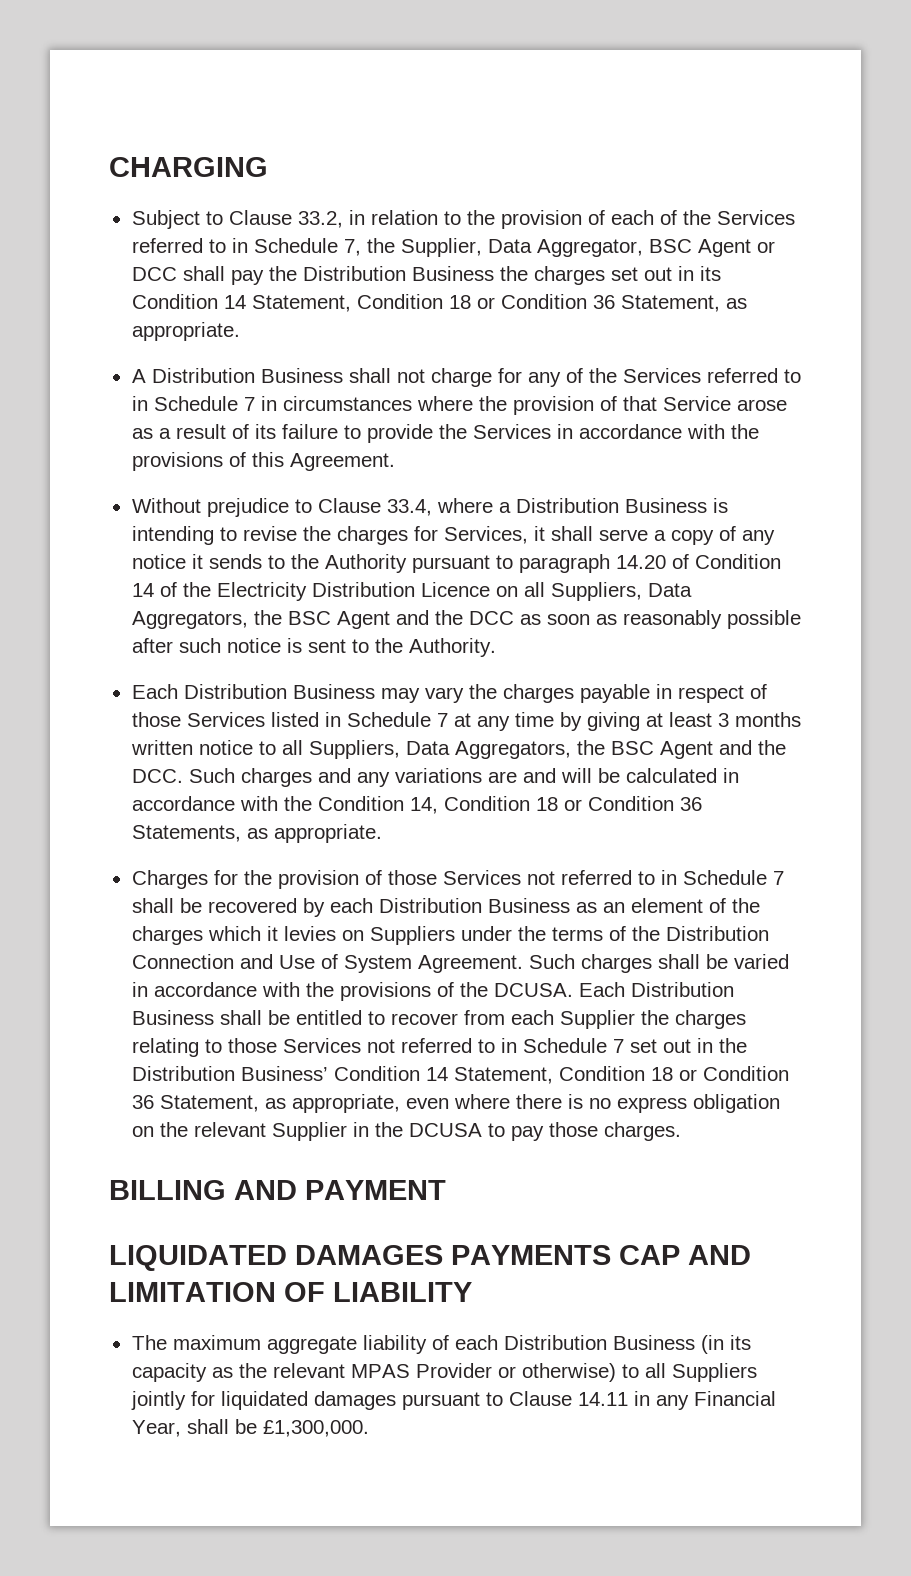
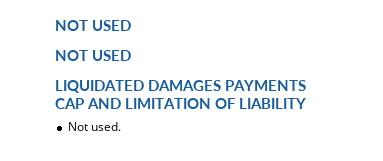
[109,157,268,177] [131,210,795,229] [131,238,775,257] [131,266,721,285] [131,294,747,312] [131,322,240,341] [131,368,801,387] [131,396,787,415] [131,424,759,443] [131,452,395,471] [131,498,728,517] [131,526,775,545] [131,554,781,573] [131,582,692,601] [131,610,801,629] [131,638,496,657] [131,684,767,703] [131,712,801,731] [130,740,786,759] [131,768,739,787] [131,796,702,814] [131,824,382,843] [131,870,784,889] [131,898,760,917] [131,926,769,945] [131,954,789,973] [131,982,734,1001] [131,1010,746,1029] [131,1038,747,1057] [131,1066,789,1084] [131,1094,780,1113] [131,1122,681,1141] [109,1180,446,1200] CHARGING // Subject to Clause 33.2, in relation to the provision of each of the Services referred to in Schedule 7, the Supplier, Data Aggregator, BSC Agent or DCC shall pay the Distribution Business the charges set out in its Condition 14 Statement, Condition 18 or Condition 36 Statement, as appropriate. // A Distribution Business shall not charge for any of the Services referred to in Schedule 7 in circumstances where the provision of that Service arose as a result of its failure to provide the Services in accordance with the provisions of this Agreement. // Without prejudice to Clause 33.4, where a Distribution Business is intending to revise the charges for Services, it shall serve a copy of any notice it sends to the Authority pursuant to paragraph 14.20 of Condition 14 of the Electricity Distribution Licence on all Suppliers, Data Aggregators, the BSC Agent and the DCC as soon as reasonably possible after such notice is sent to the Authority. // Each Distribution Business may vary the charges payable in respect of those Services listed in Schedule 7 at any time by giving at least 3 months written notice to all Suppliers, Data Aggregators, the BSC Agent and the DCC. Such charges and any variations are and will be calculated in accordance with the Condition 14, Condition 18 or Condition 36 Statements, as appropriate. // Charges for the provision of those Services not referred to in Schedule 7 shall be recovered by each Distribution Business as an element of the charges which it levies on Suppliers under the terms of the Distribution Connection and Use of System Agreement. Such charges shall be varied in accordance with the provisions of the DCUSA. Each Distribution Business shall be entitled to recover from each Supplier the charges relating to those Services not referred to in Schedule 7 set out in the Distribution Business’ Condition 14 Statement, Condition 18 or Condition 36 Statement, as appropriate, even where there is no express obligation on the relevant Supplier in the DCUSA to pay those charges. // BILLING AND PAYMENT -> [55,20,131,31] [55,50,131,61] NOT USED // NOT USED
[131,1335,751,1354] [131,1363,757,1382] [130,1391,776,1410] [131,1419,369,1437] The maximum aggregate liability of each Distribution Business (in its capacity as the relevant MPAS Provider or otherwise) to all Suppliers jointly for liquidated damages pursuant to Clause 14.11 in any Financial Year, shall be £1,300,000. -> [67,122,121,131] Not used.

